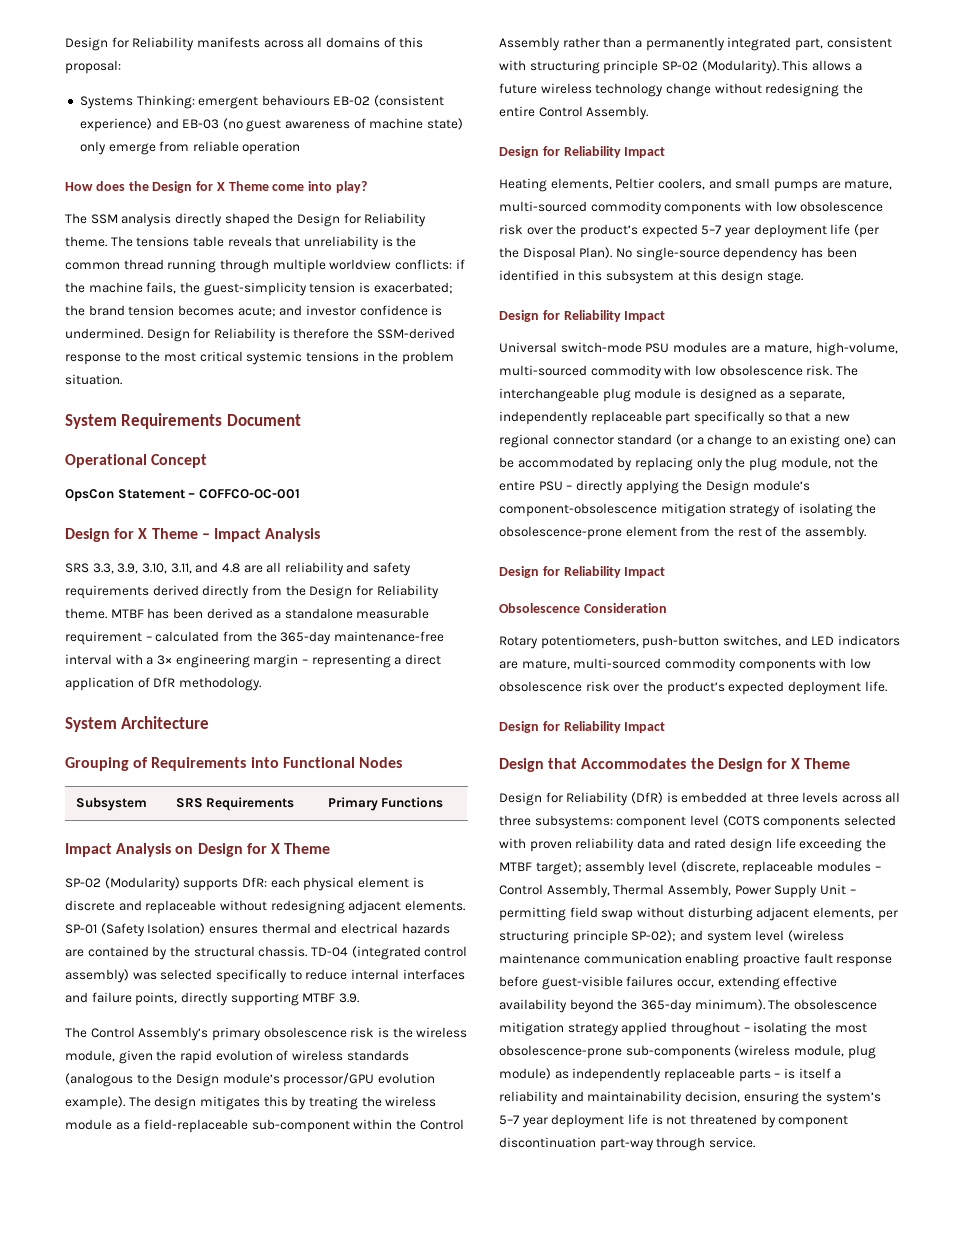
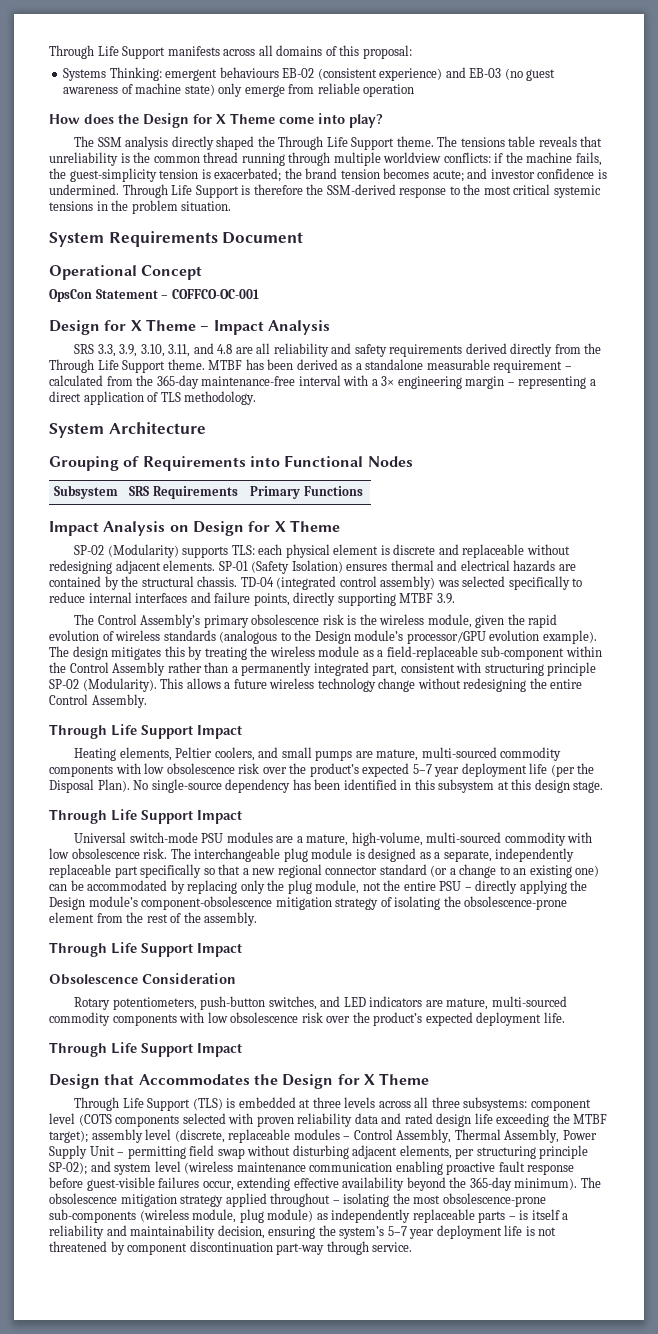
[65,37,195,51] Design for Reliability -> [49,45,166,59] Through Life Support
[296,213,427,227] Design for Reliability -> [278,136,395,150] Through Life Support
[146,328,276,342] Design for Reliability -> [122,184,239,198] Through Life Support
[309,585,439,599] Design for Reliability -> [49,359,166,373] Through Life Support
[153,677,176,687] DfR -> [160,392,181,402] TLS
[241,877,267,887] DfR: -> [231,545,255,555] TLS:
[499,146,621,158] Design for Reliability -> [49,724,193,739] Through Life Support
[499,310,621,322] Design for Reliability -> [49,809,193,824] Through Life Support
[499,566,621,578] Design for Reliability -> [49,942,193,957] Through Life Support
[499,721,621,733] Design for Reliability -> [49,1042,193,1057] Through Life Support
[499,792,663,806] Design for Reliability (DfR) -> [74,1097,223,1111] Through Life Support (TLS)

